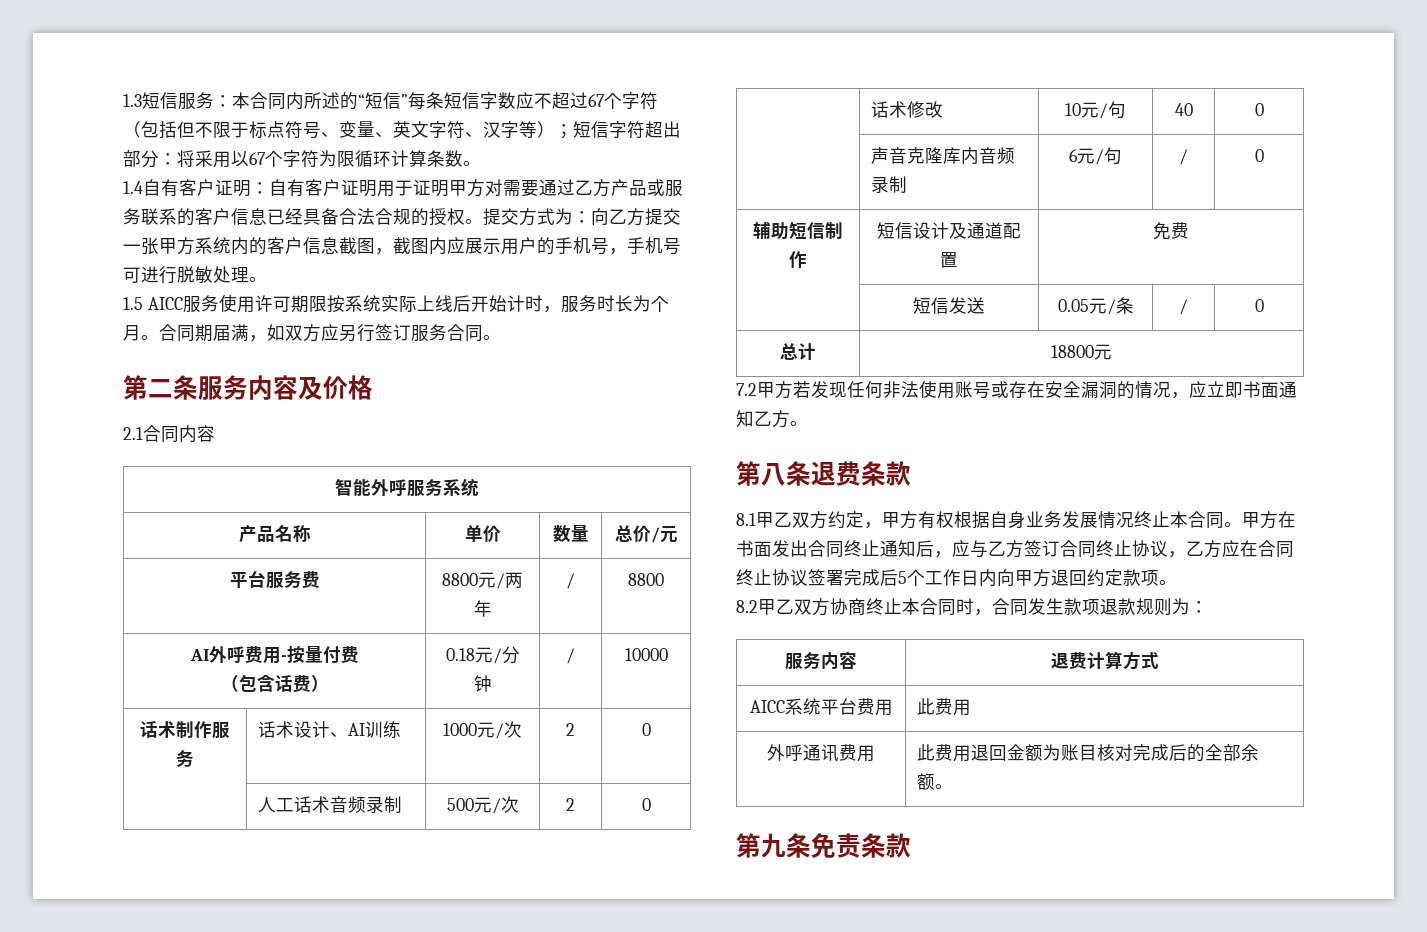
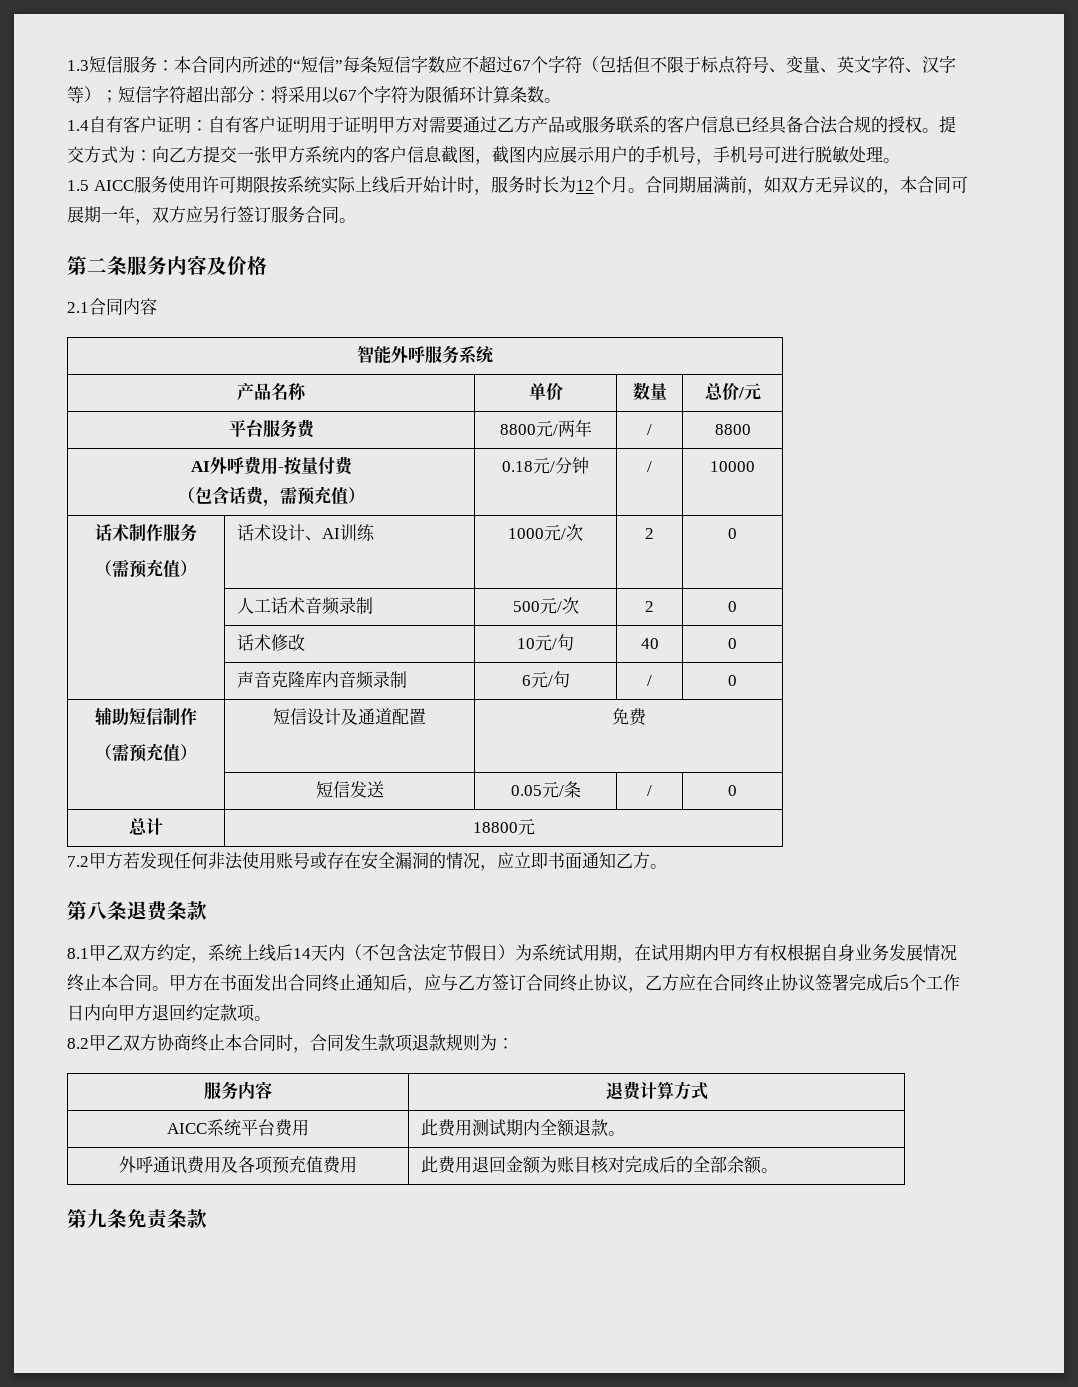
(651, 303) none -> [575,180,594,191] 12
(249, 332) none -> [729,176,747,193] 前
(321, 333) none -> [814,176,968,195] [67,205,186,225] 无异议的，本合同可展期一年，双方
(311, 683) none -> [262,486,348,507] ，需预充值
(194, 758) none -> [95,559,197,578] // （需预充值）
(807, 259) none -> [95,743,197,762] // （需预充值）
(882, 525) none -> [208,944,719,963] 系统上线后14天内（不包含法定节假日）为系统试用期，在试用期内
(972, 707) none -> [471,1119,625,1137] 测试期内全额退款。
(875, 753) none -> [221,1155,357,1174] 及各项预充值费用

